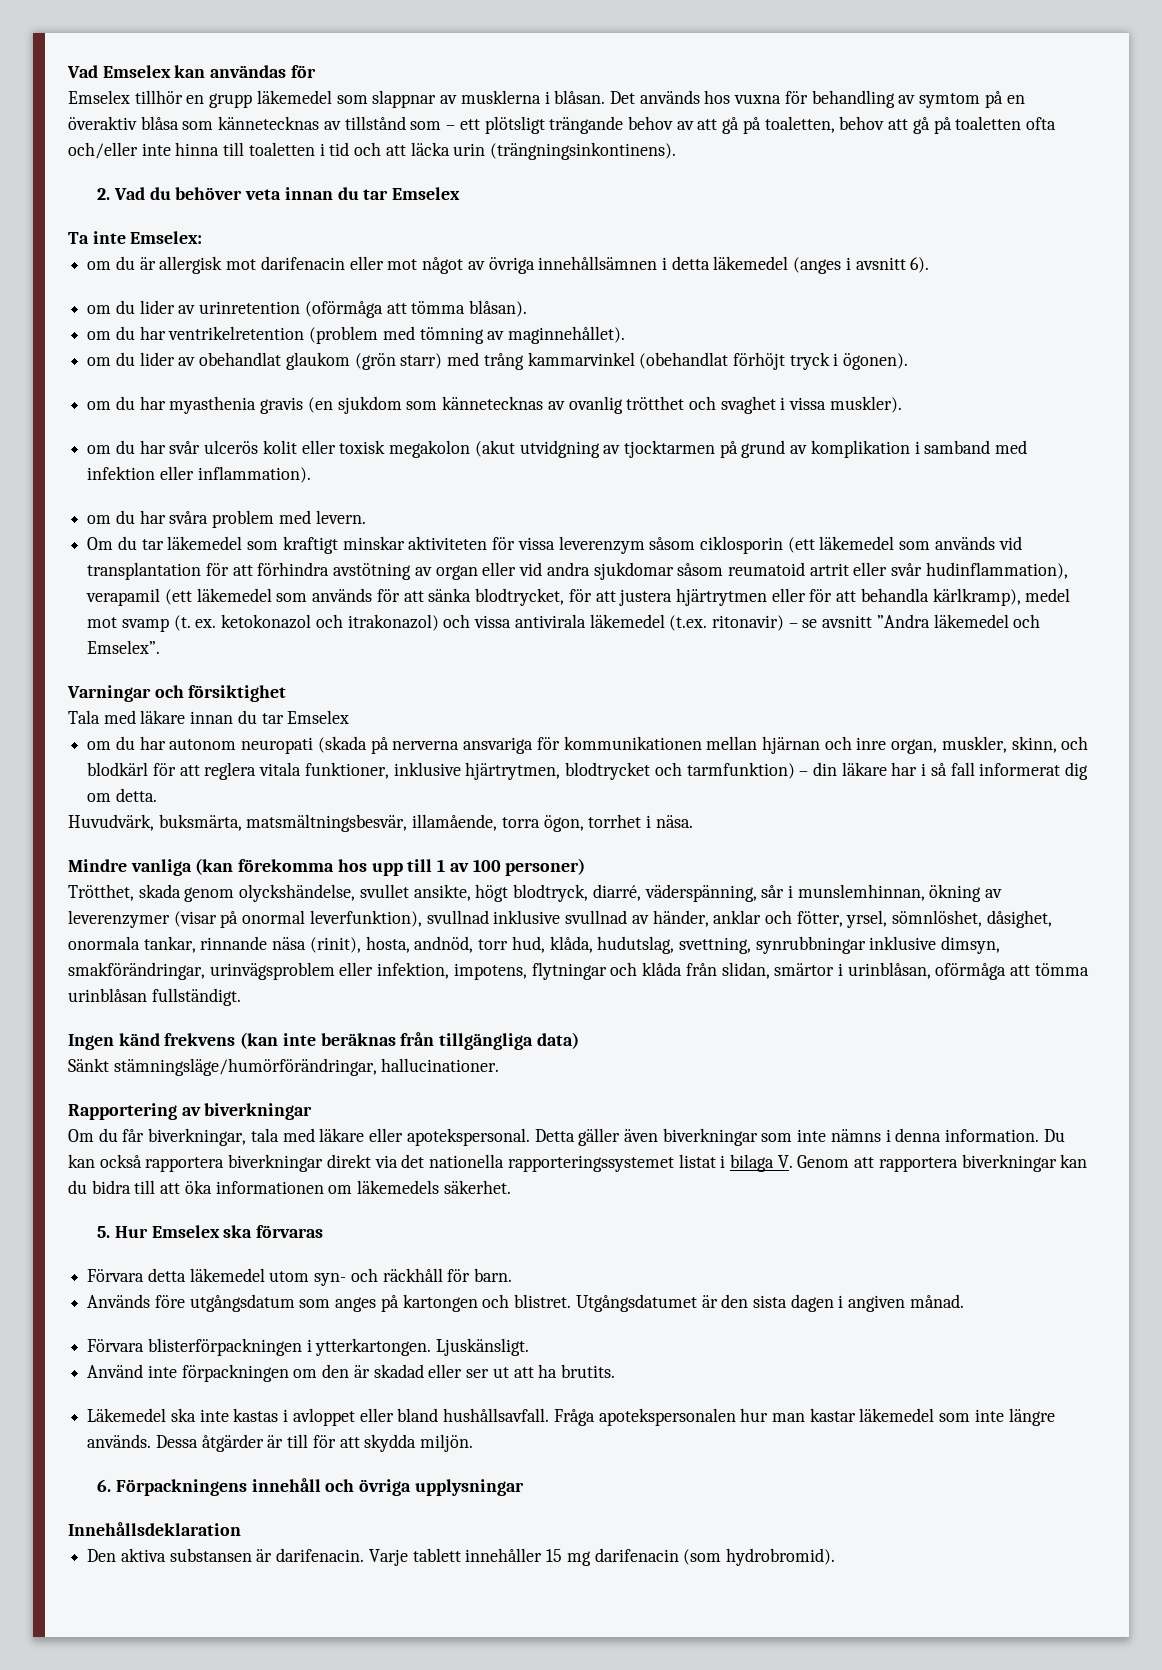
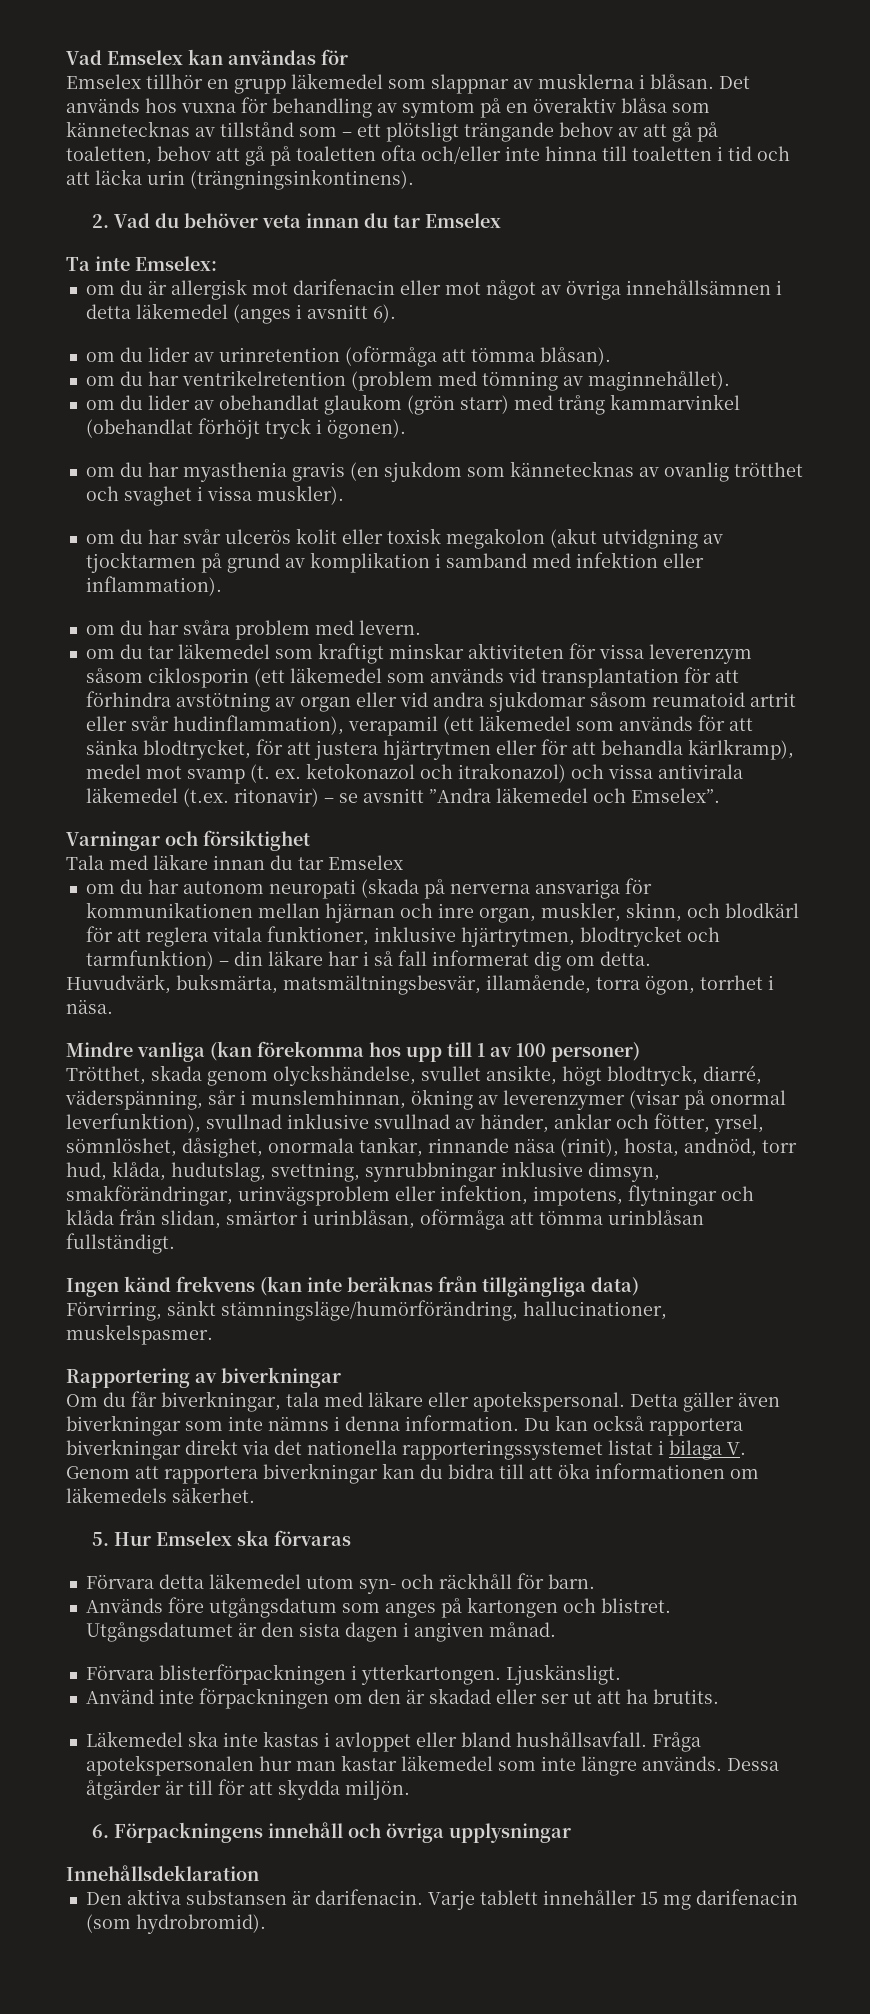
[87,537,114,550] Om -> [85,649,115,659] om
[68,1058,500,1076] Sänkt stämningsläge/humörförändringar, hallucinationer. -> [66,1300,667,1321] [66,1324,213,1345] Förvirring, sänkt stämningsläge/humörförändring, hallucinationer, muskelspasmer.

